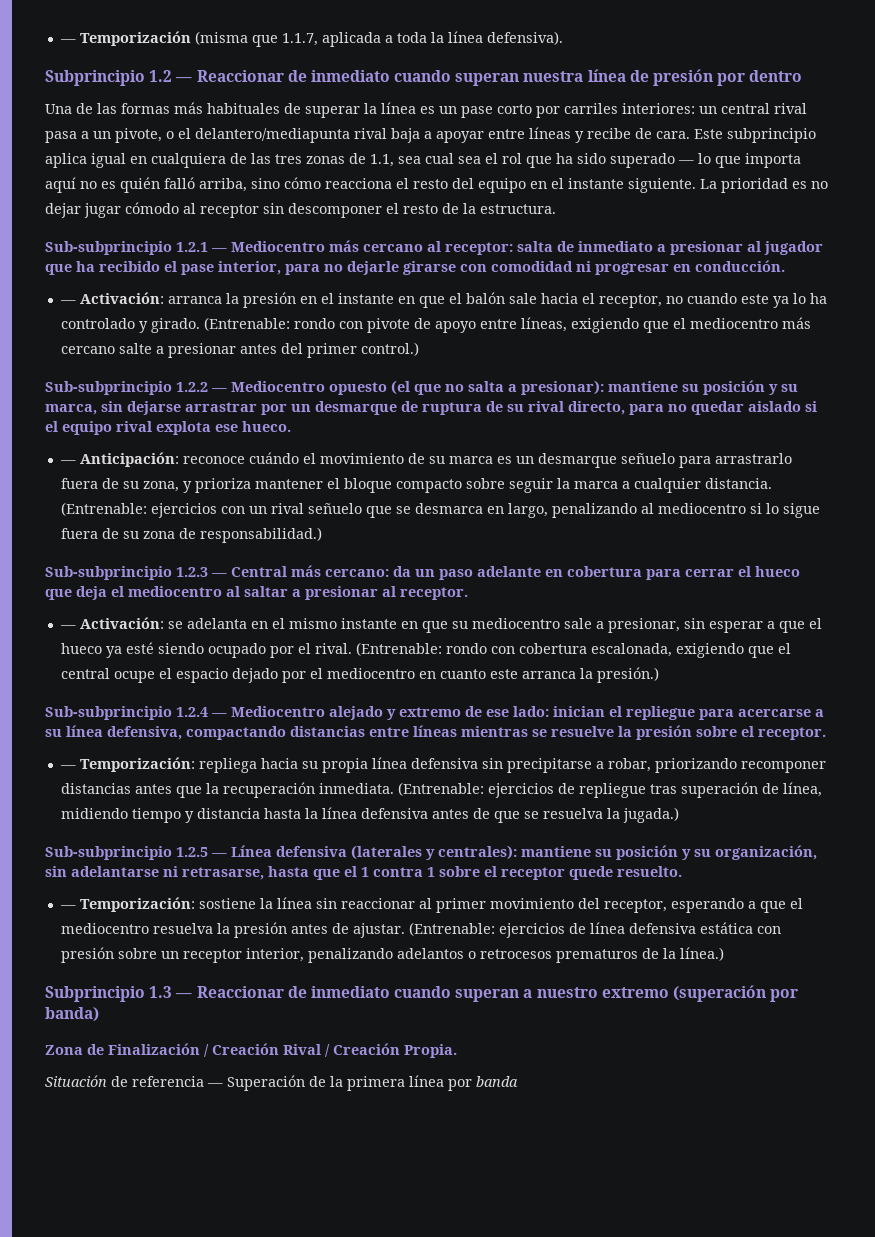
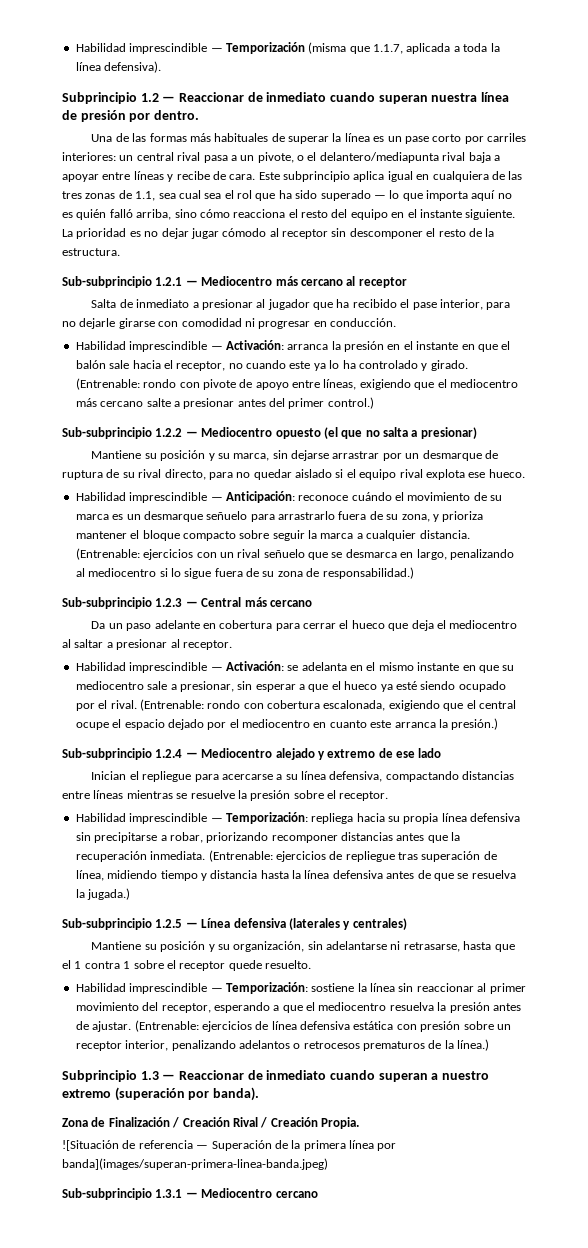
(59, 41) none -> [75,43,208,54] Habilidad imprescindible
[749,70,803,82] dentro -> [153,110,199,120] dentro.
[445,241,553,255] receptor: salta -> [358,277,407,288] [91,299,117,308] receptor // Salta
(785, 266) none -> [75,341,208,352] Habilidad imprescindible
[521,380,678,395] presionar): mantiene -> [420,427,477,439] [91,450,142,459] presionar) // Mantiene
(291, 426) none -> [75,492,208,503] Habilidad imprescindible
[325,566,411,577] cercano: da -> [269,600,312,607] [91,621,106,629] cercano // Da
(468, 593) none -> [75,662,208,673] Habilidad imprescindible
[513,706,605,717] lado: inician -> [418,748,442,758] [91,771,127,780] lado // Inician
(826, 733) none -> [75,813,208,824] Habilidad imprescindible
[438,845,591,860] centrales): mantiene -> [352,918,407,930] [91,941,142,950] centrales) // Mantiene
(682, 871) none -> [75,983,208,994] Habilidad imprescindible
[45,1007,99,1022] banda) -> [212,1087,259,1101] banda).
[45,1075,107,1087] Situación -> [62,1140,119,1151] ![Situación
[476,1076,518,1087] banda -> [62,1158,328,1170] [62,1188,318,1200] banda](images/superan-primera-linea-banda.jpeg) // Sub-subprincipio 1.3.1 — Mediocentro cercano

